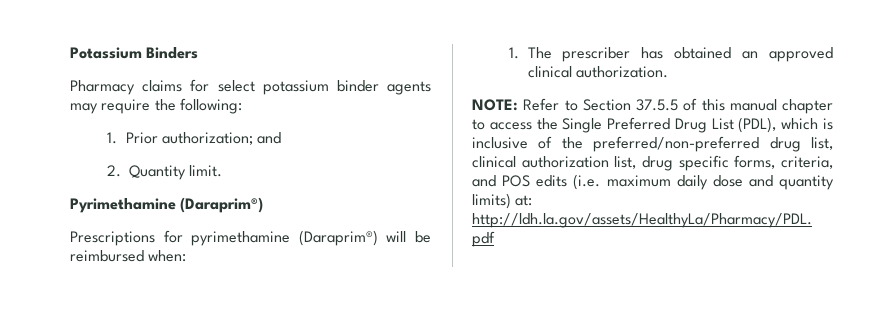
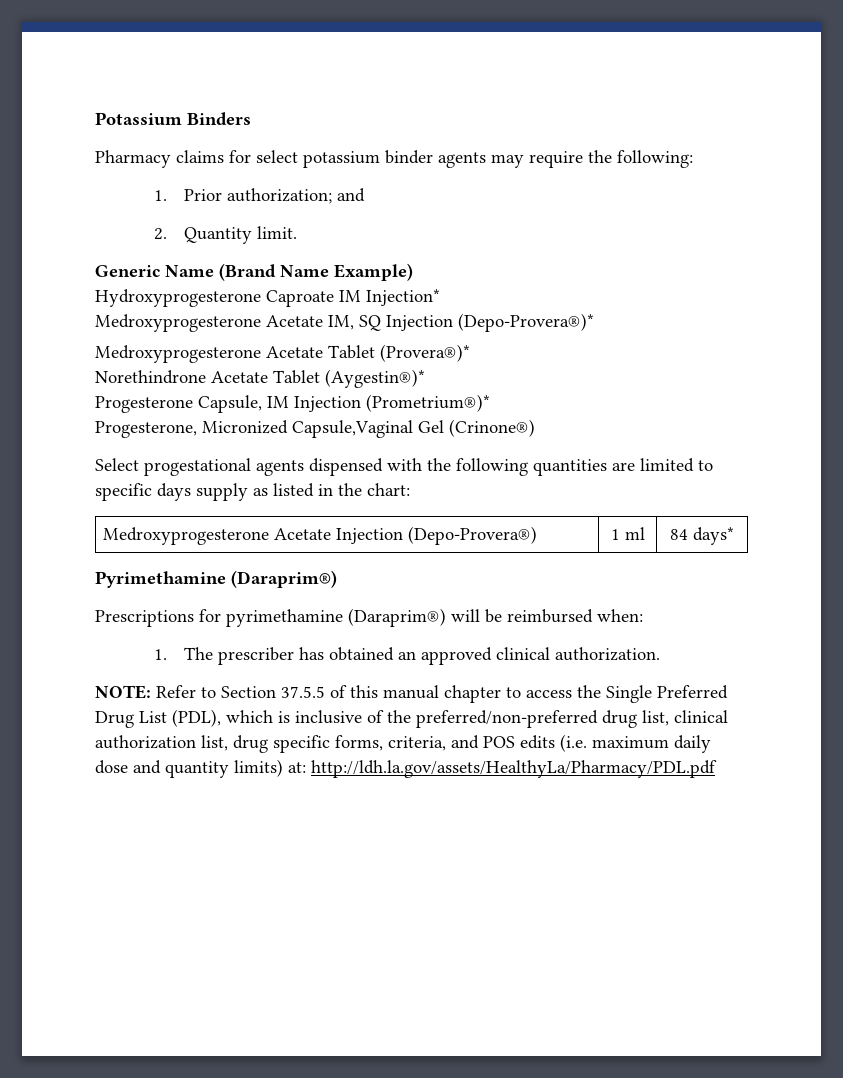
(223, 171) none -> [95,263,413,281] [95,289,440,307] [95,313,594,332] [95,344,470,363] [95,369,425,388] [95,394,490,413] [95,419,535,438] [95,458,713,476] [95,483,410,501] [102,526,537,545] [610,527,645,540] [670,527,734,545] // Generic Name (Brand Name Example) // Hydroxyprogesterone Caproate IM Injection* // Medroxyprogesterone Acetate IM, SQ Injection (Depo-Provera®)* // Medroxyprogesterone Acetate Tablet (Provera®)* // Norethindrone Acetate Tablet (Aygestin®)* // Progesterone Capsule, IM Injection (Prometrium®)* // Progesterone, Micronized Capsule,Vaginal Gel (Crinone®) // Select progestational agents dispensed with the following quantities are limited to specific days supply as listed in the chart: // Medroxyprogesterone Acetate Injection (Depo-Provera®) | 1 ml | 84 days*

